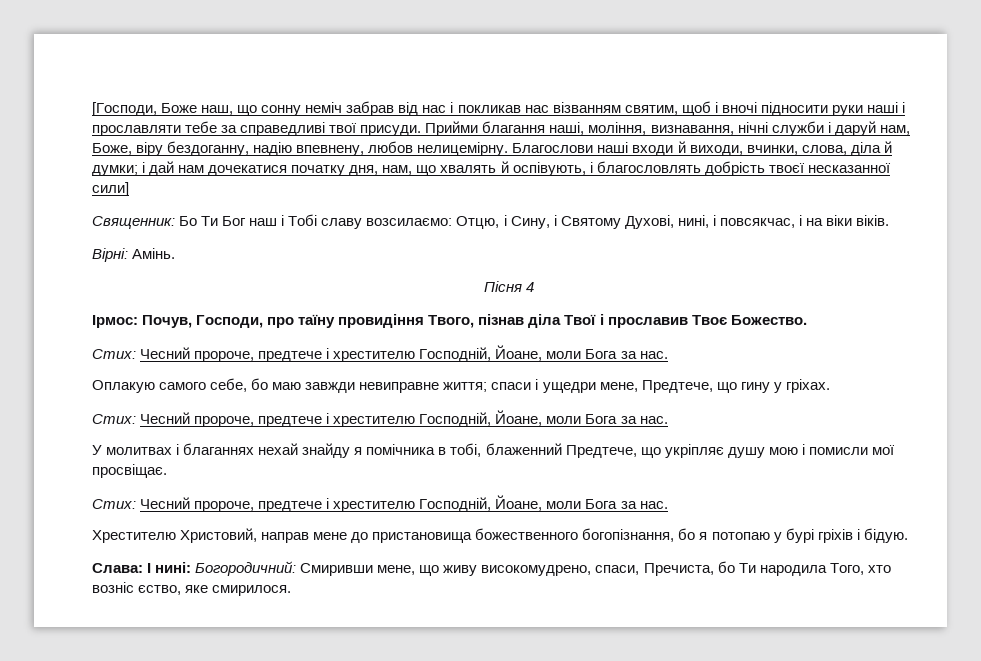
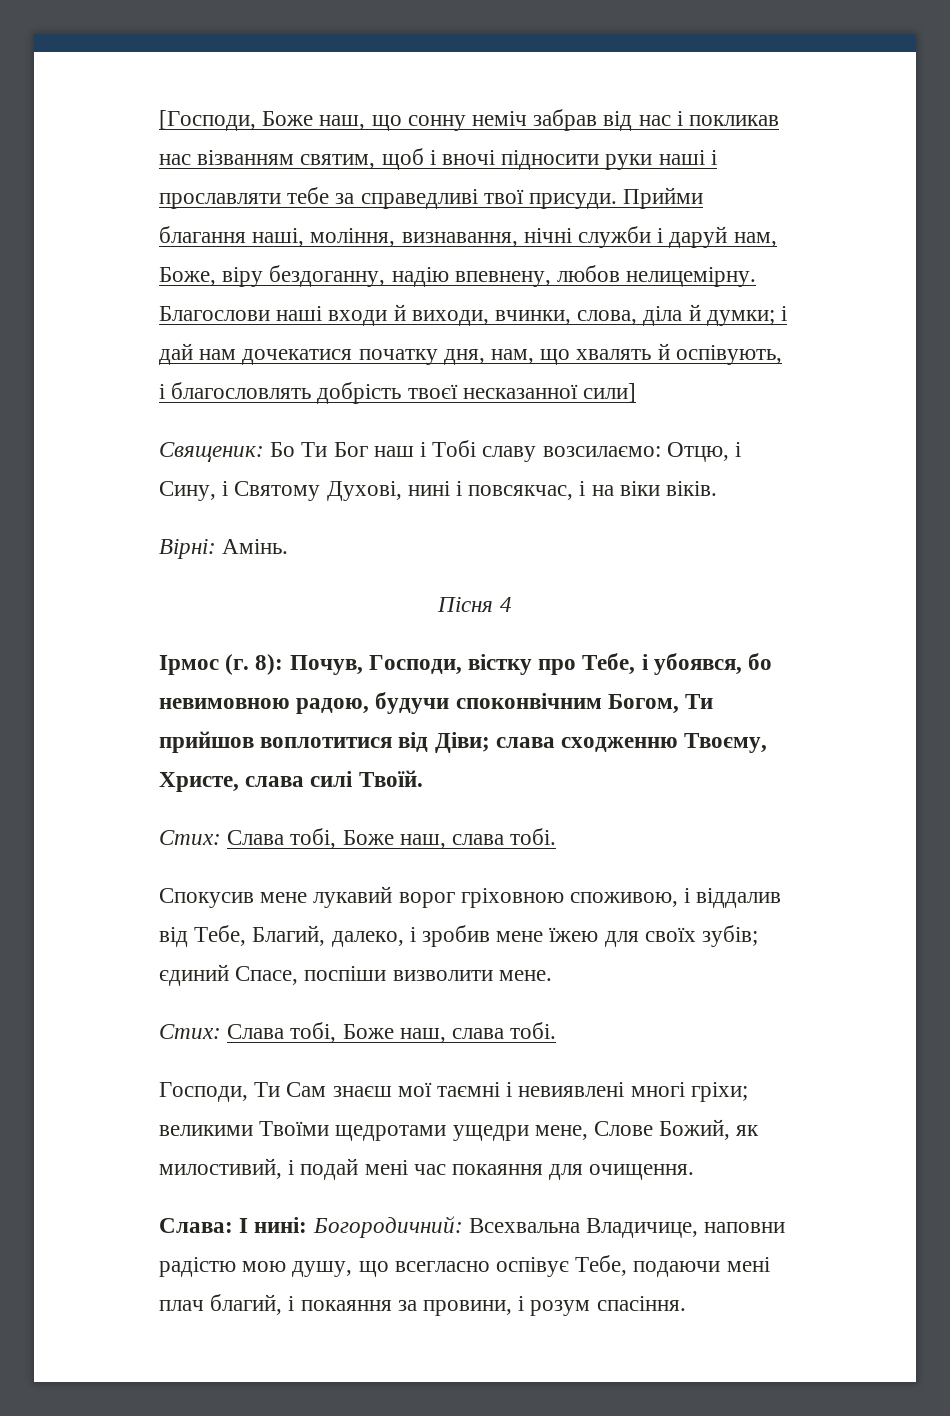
[92,216,175,229] Священник: -> [159,442,264,462] Священик:
[677,215,709,228] нині, -> [407,481,450,496] нині
[92,314,807,328] [92,345,668,362] [92,378,830,393] [92,410,668,427] [92,443,895,458] [92,464,167,478] [92,495,668,512] [92,528,908,543] [92,561,891,576] [92,582,292,596] Ірмос: Почув, Господи, про таїну провидіння Твого, пізнав діла Твої і прославив Твоє Божество. // Стих: Чесний пророче, предтече і хрестителю Господній, Йоане, моли Бога за нас. // Оплакую самого себе, бо маю завжди невиправне життя; спаси і ущедри мене, Предтече, що гину у гріхах. // Стих: Чесний пророче, предтече і хрестителю Господній, Йоане, моли Бога за нас. // У молитвах і благаннях нехай знайду я помічника в тобі, блаженний Предтече, що укріпляє душу мою і помисли мої просвіщає. // Стих: Чесний пророче, предтече і хрестителю Господній, Йоане, моли Бога за нас. // Хрестителю Христовий, направ мене до пристановища божественного богопізнання, бо я потопаю у бурі гріхів і бідую. // Слава: І нині: Богородичний: Смиривши мене, що живу високомудрено, спаси, Пречиста, бо Ти народила Того, хто возніс єство, яке смирилося. -> [159,653,773,675] [159,692,714,714] [159,731,768,753] [159,770,423,792] [159,828,557,849] [159,886,782,908] [159,925,759,947] [159,964,552,986] [159,1022,557,1043] [159,1082,748,1102] [159,1119,760,1141] [159,1158,695,1180] [159,1216,786,1238] [159,1255,770,1277] [159,1294,686,1316] Ірмос (г. 8): Почув, Господи, вістку про Тебе, і убоявся, бо невимовною радою, будучи споконвічним Богом, Ти прийшов воплотитися від Діви; слава сходженню Твоєму, Христе, слава силі Твоїй. // Стих: Слава тобі, Боже наш, слава тобі. // Спокусив мене лукавий ворог гріховною споживою, і віддалив від Тебе, Благий, далеко, і зробив мене їжею для своїх зубів; єдиний Спасе, поспіши визволити мене. // Стих: Слава тобі, Боже наш, слава тобі. // Господи, Ти Сам знаєш мої таємні і невиявлені многі гріхи; великими Твоїми щедротами ущедри мене, Слове Божий, як милостивий, і подай мені час покаяння для очищення. // Слава: І нині: Богородичний: Всехвальна Владичице, наповни радістю мою душу, що всегласно оспівує Тебе, подаючи мені плач благий, і покаяння за провини, і розум спасіння.

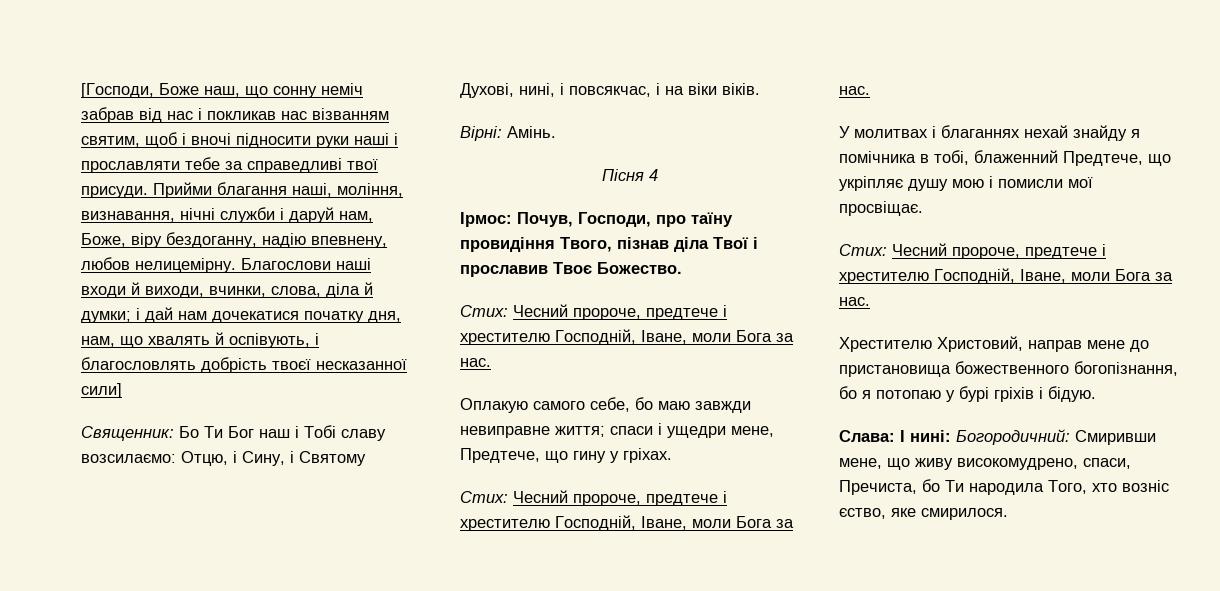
[159,442,264,462] Священик: -> [81,426,174,441] Священник:
[407,481,450,496] нині -> [519,83,555,97] нині,
[159,653,773,675] [159,692,714,714] [159,731,768,753] [159,770,423,792] [159,828,557,849] [159,886,782,908] [159,925,759,947] [159,964,552,986] [159,1022,557,1043] [159,1082,748,1102] [159,1119,760,1141] [159,1158,695,1180] [159,1216,786,1238] [159,1255,770,1277] [159,1294,686,1316] Ірмос (г. 8): Почув, Господи, вістку про Тебе, і убоявся, бо невимовною радою, будучи споконвічним Богом, Ти прийшов воплотитися від Діви; слава сходженню Твоєму, Христе, слава силі Твоїй. // Стих: Слава тобі, Боже наш, слава тобі. // Спокусив мене лукавий ворог гріховною споживою, і віддалив від Тебе, Благий, далеко, і зробив мене їжею для своїх зубів; єдиний Спасе, поспіши визволити мене. // Стих: Слава тобі, Боже наш, слава тобі. // Господи, Ти Сам знаєш мої таємні і невиявлені многі гріхи; великими Твоїми щедротами ущедри мене, Слове Божий, як милостивий, і подай мені час покаяння для очищення. // Слава: І нині: Богородичний: Всехвальна Владичице, наповни радістю мою душу, що всегласно оспівує Тебе, подаючи мені плач благий, і покаяння за провини, і розум спасіння. -> [460,212,733,227] [460,237,758,252] [460,262,682,277] [460,304,727,320] [460,329,794,345] [460,358,491,367] [460,397,751,413] [460,423,774,438] [460,448,672,463] [460,490,727,506] [460,515,794,531] [839,86,870,95] [839,125,1140,141] [839,150,1171,166] [839,176,1093,191] [839,201,923,216] [839,243,1106,259] [839,268,1173,284] [839,297,870,306] [839,336,1149,352] [839,361,1178,377] [839,386,1096,402] [839,429,1156,445] [839,458,1131,470] [839,479,1169,495] [839,508,1008,520] Ірмос: Почув, Господи, про таїну провидіння Твого, пізнав діла Твої і прославив Твоє Божество. // Стих: Чесний пророче, предтече і хрестителю Господній, Іване, моли Бога за нас. // Оплакую самого себе, бо маю завжди невиправне життя; спаси і ущедри мене, Предтече, що гину у гріхах. // Стих: Чесний пророче, предтече і хрестителю Господній, Іване, моли Бога за нас. // У молитвах і благаннях нехай знайду я помічника в тобі, блаженний Предтече, що укріпляє душу мою і помисли мої просвіщає. // Стих: Чесний пророче, предтече і хрестителю Господній, Іване, моли Бога за нас. // Хрестителю Христовий, направ мене до пристановища божественного богопізнання, бо я потопаю у бурі гріхів і бідую. // Слава: І нині: Богородичний: Смиривши мене, що живу високомудрено, спаси, Пречиста, бо Ти народила Того, хто возніс єство, яке смирилося.

